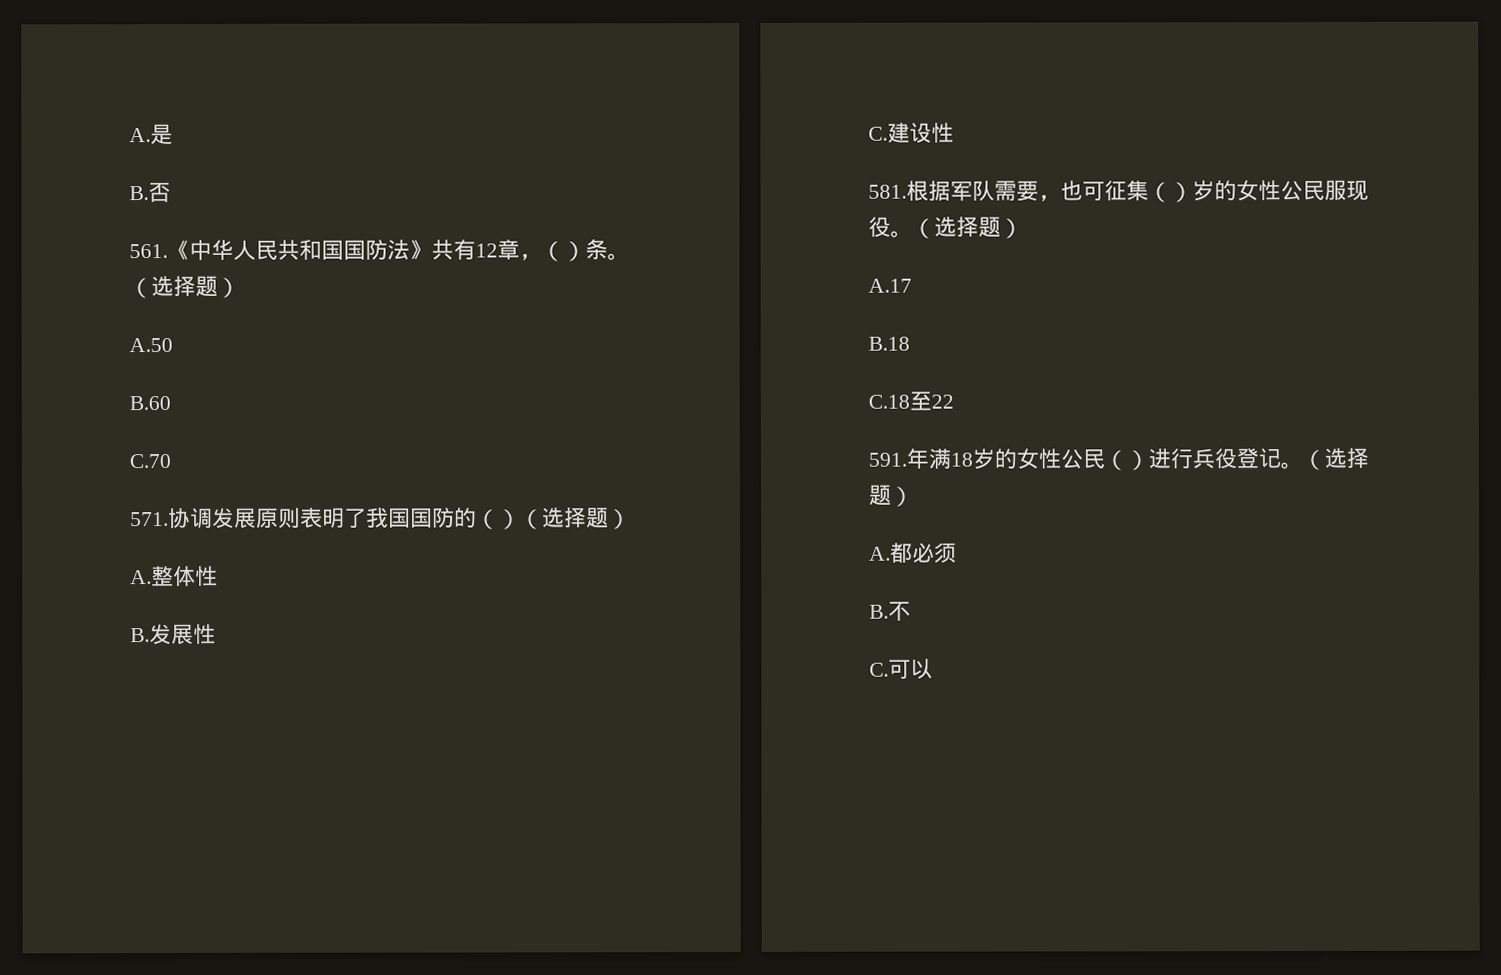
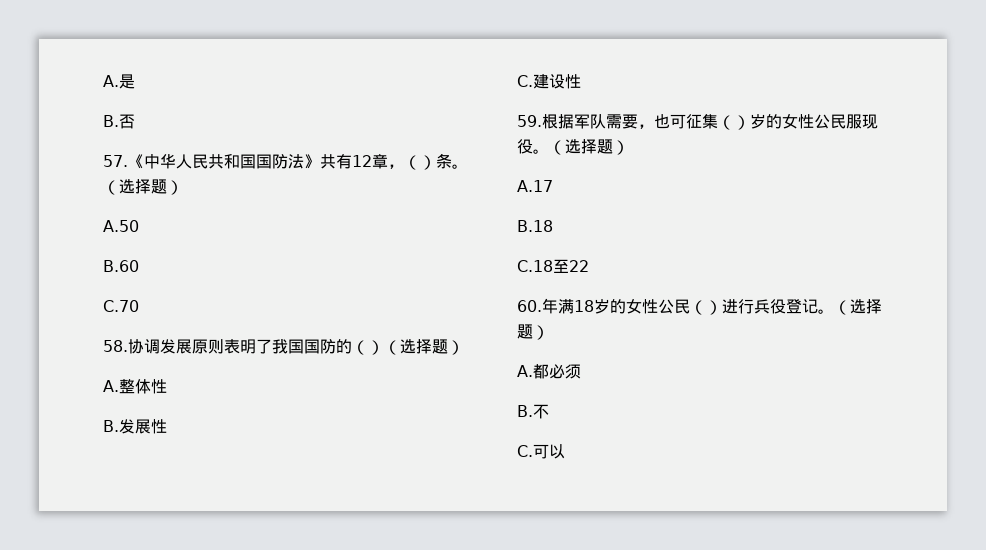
[129,244,168,259] 561. -> [103,155,128,167] 57.
[130,512,169,527] 571. -> [103,340,128,352] 58.
[868,184,907,199] 581. -> [517,115,542,127] 59.
[868,452,907,467] 591. -> [517,300,542,312] 60.

